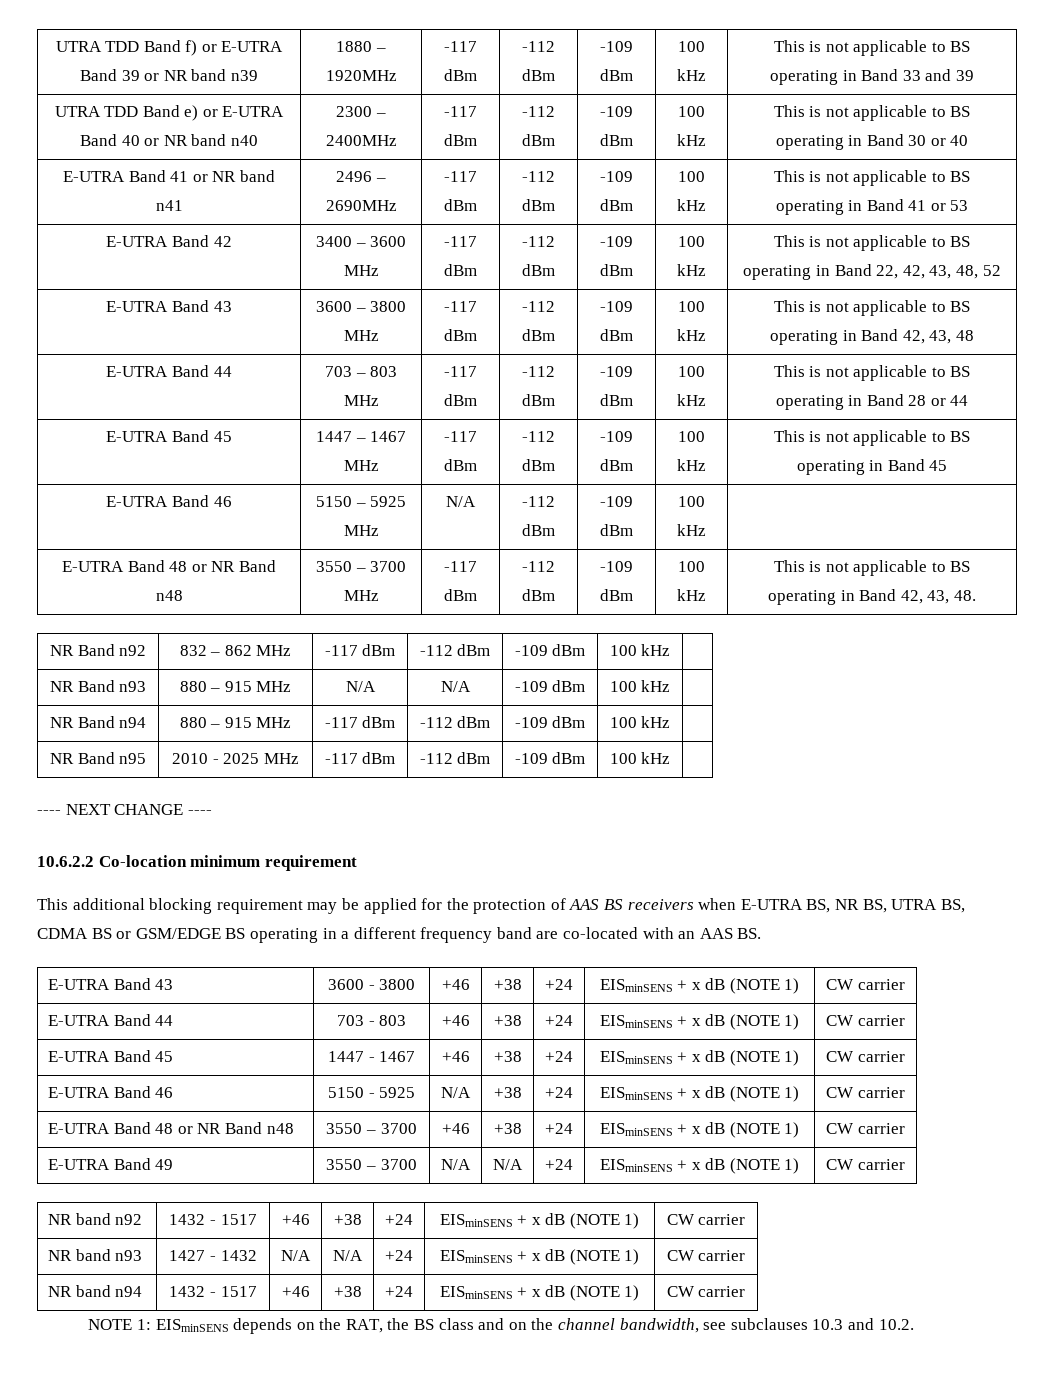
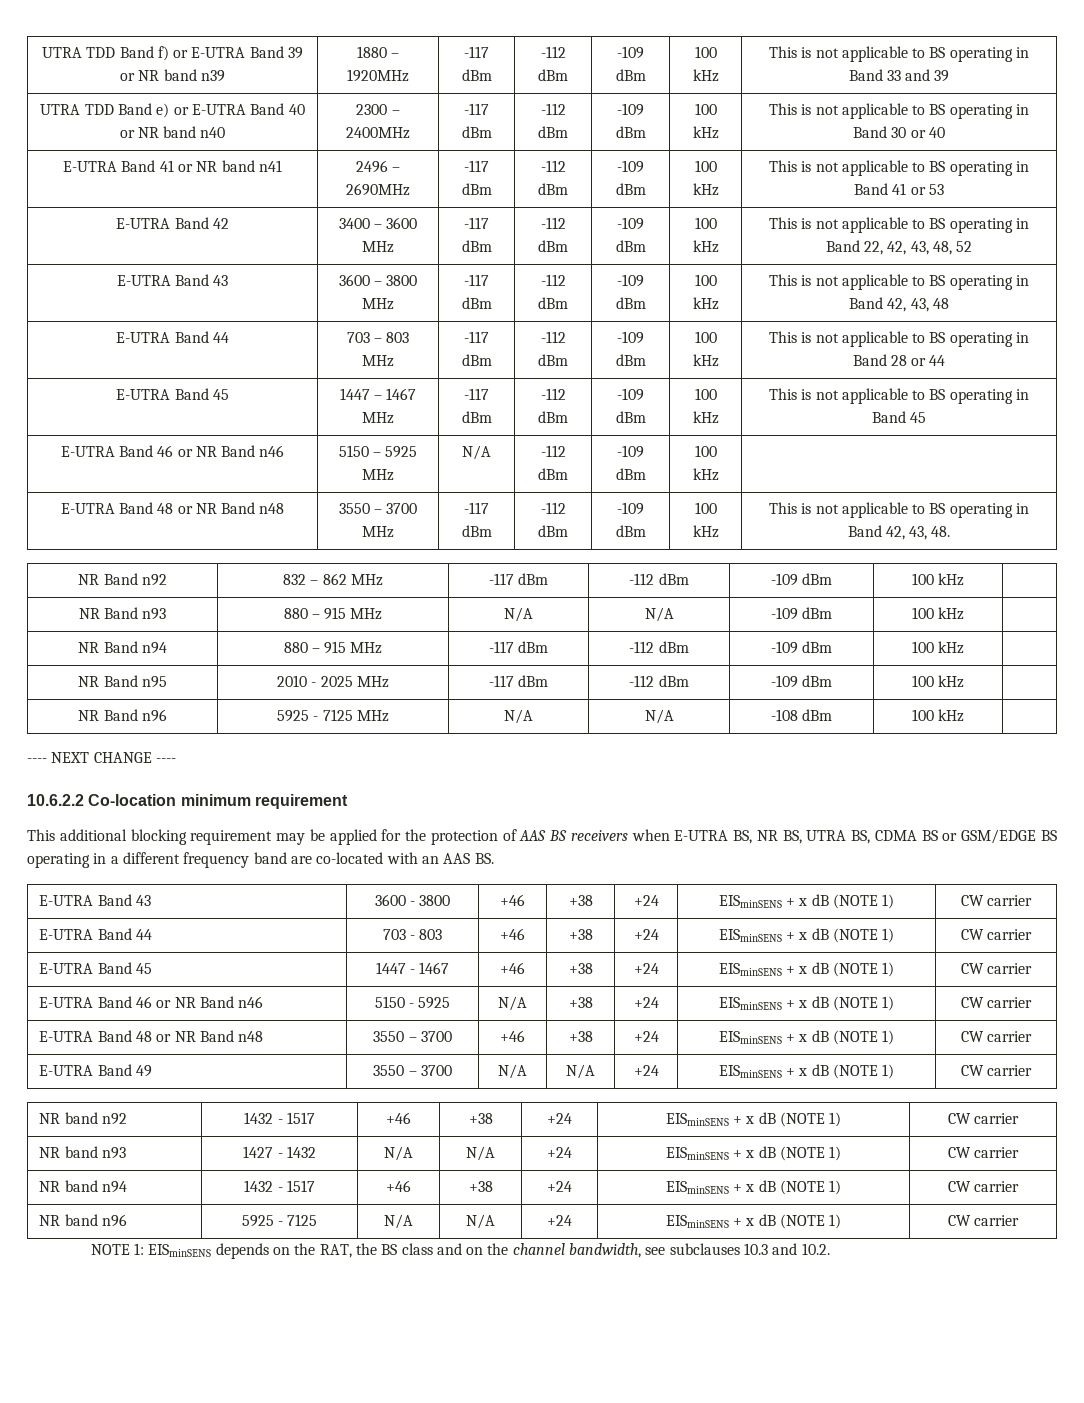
(232, 501) none -> [177,445,285,457] or NR Band n46
(671, 758) none -> [78,709,167,722] [277,709,389,722] [504,709,533,724] [644,709,674,724] [770,709,833,721] [911,709,965,722] // NR Band n96 | 5925 - 7125 MHz | N/A | N/A | -108 dBm | 100 kHz |
(174, 1092) none -> [156,996,264,1008] or NR Band n46
(746, 1291) none -> [39,1214,127,1227] [241,1214,318,1227] [384,1214,413,1229] [466,1214,495,1229] [547,1215,572,1226] [665,1214,842,1229] [947,1215,1020,1226] // NR band n96 | 5925 - 7125 | N/A | N/A | +24 | EISminSENS + x dB (NOTE 1) | CW carrier

